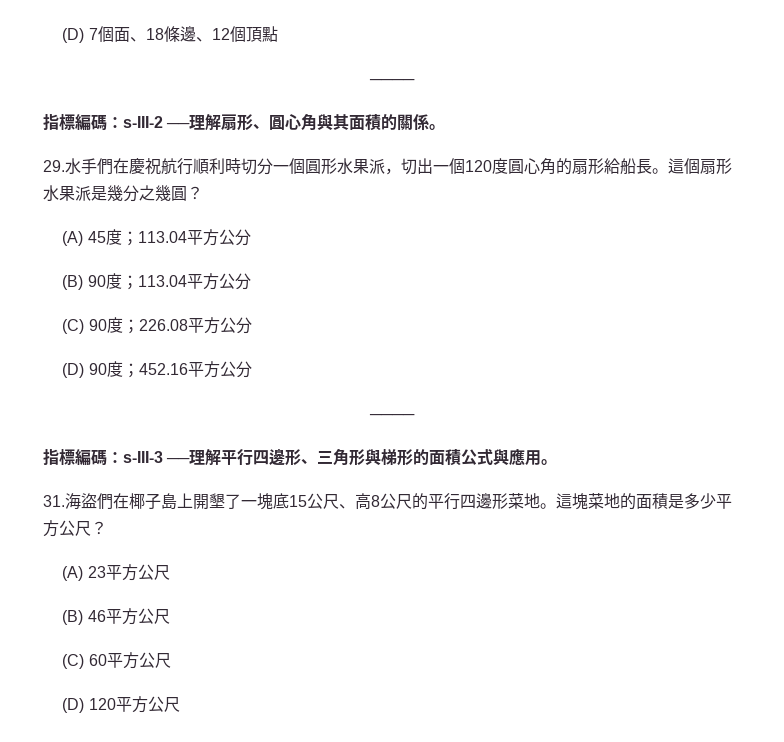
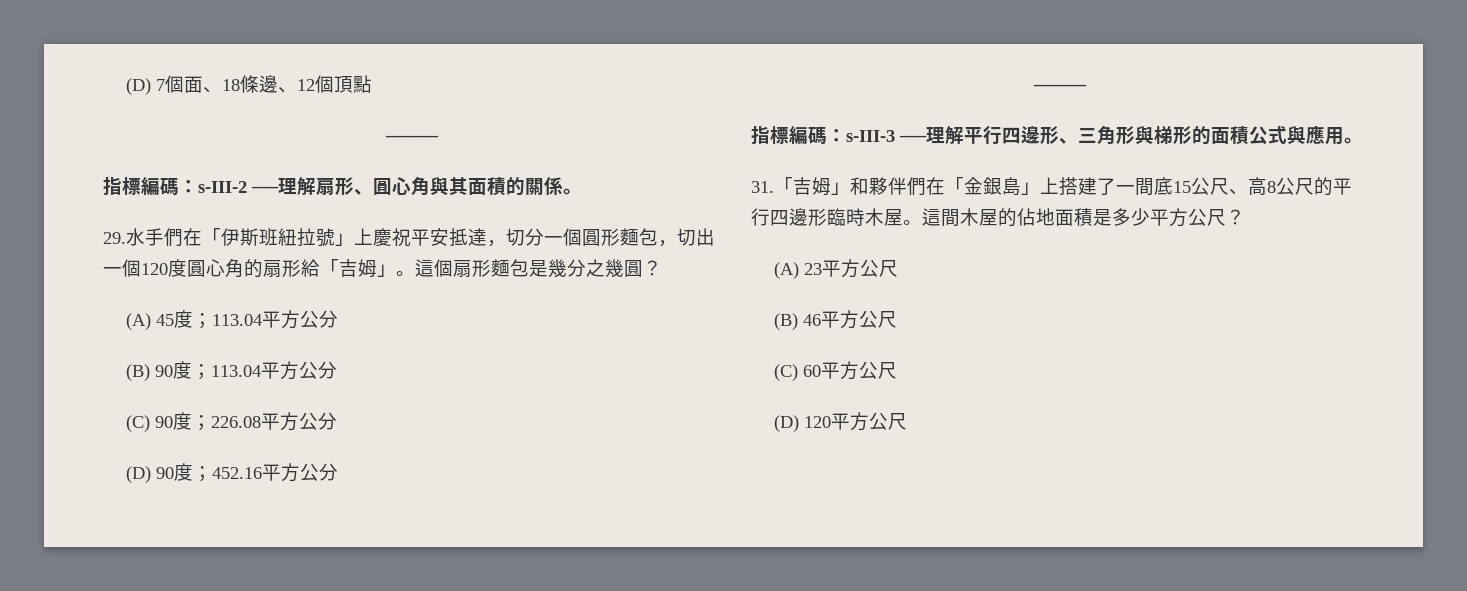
[129,158,241,175] 慶祝航行順利時 -> [202,228,506,247] 「伊斯班紐拉號」上慶祝平安抵達，
[337,158,385,174] 水果派 -> [620,228,658,246] 麵包
[620,158,652,175] 船長 -> [320,259,396,278] 「吉姆」
[43,185,91,201] 水果派 -> [491,259,529,277] 麵包
[65,493,273,510] 海盜們在椰子島上開墾了一塊 -> [774,177,1154,196] 「吉姆」和夥伴們在「金銀島」上搭建了一間
[508,493,636,510] 菜地。這塊菜地的 -> [827,208,1055,227] 臨時木屋。這間木屋的佔地

